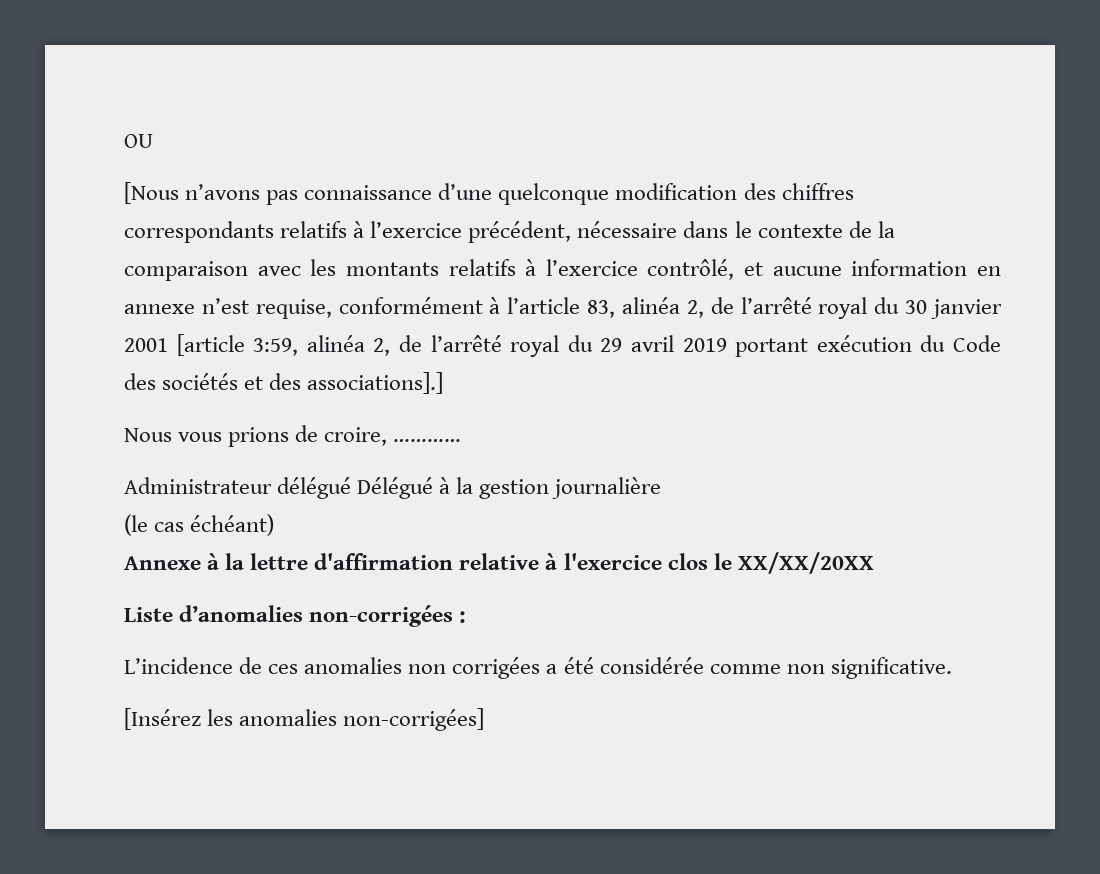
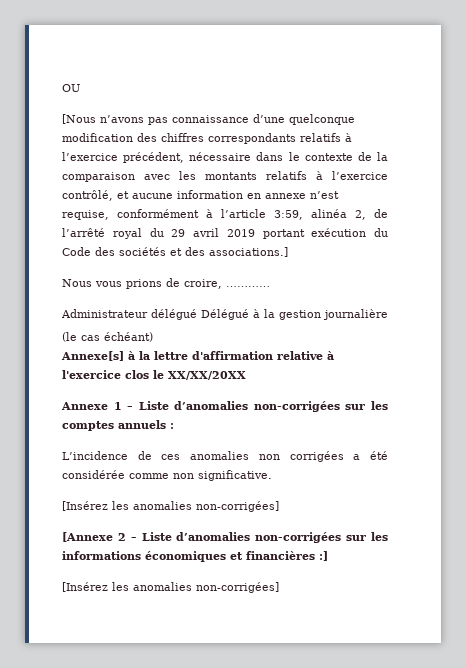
[587,297,1003,319] [124,334,245,356] 83, alinéa 2, de l’arrêté royal du 30 janvier 2001 [article -> (266, 213) none
[307,372,444,394] associations].] -> [209,247,288,257] associations.]
[124,556,201,570] Annexe -> [61,351,124,361] Annexe[s]
[124,605,454,627] Liste d’anomalies non-corrigées -> [61,401,388,412] [62,420,166,431] Annexe 1 – Liste d’anomalies non-corrigées sur les comptes annuels
(485, 719) none -> [62,532,388,543] [62,551,328,562] [62,582,279,593] // [Annexe 2 – Liste d’anomalies non-corrigées sur les informations économiques et financières :] // [Insérez les anomalies non-corrigées]

